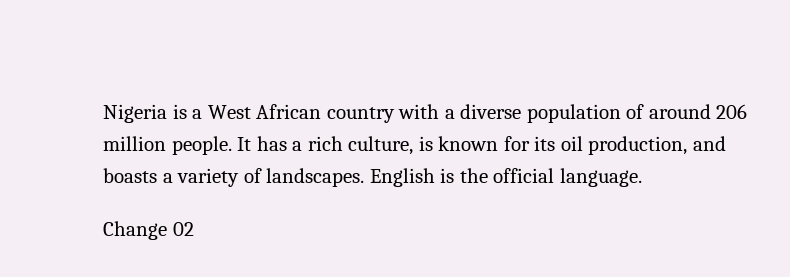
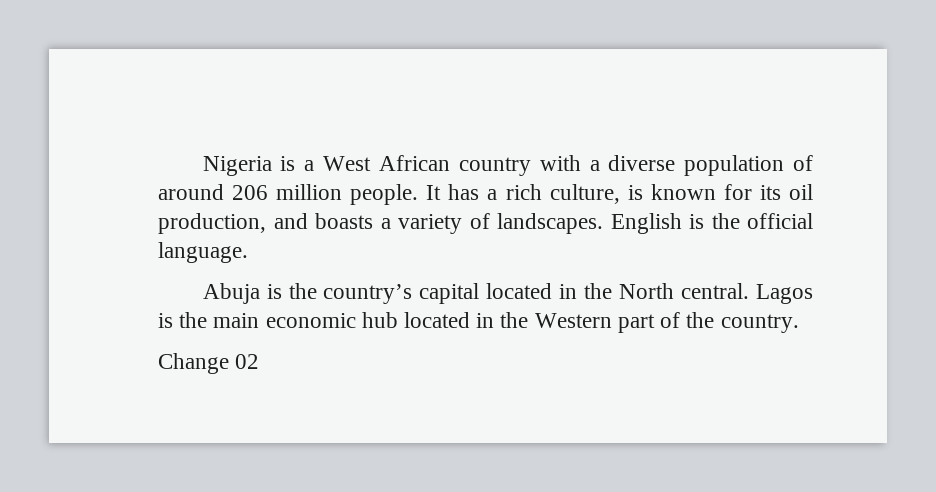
(642, 177) none -> [202,283,813,304] [158,312,799,333] // Abuja is the country’s capital located in the North central. Lagos is the main economic hub located in the Western part of the country.

